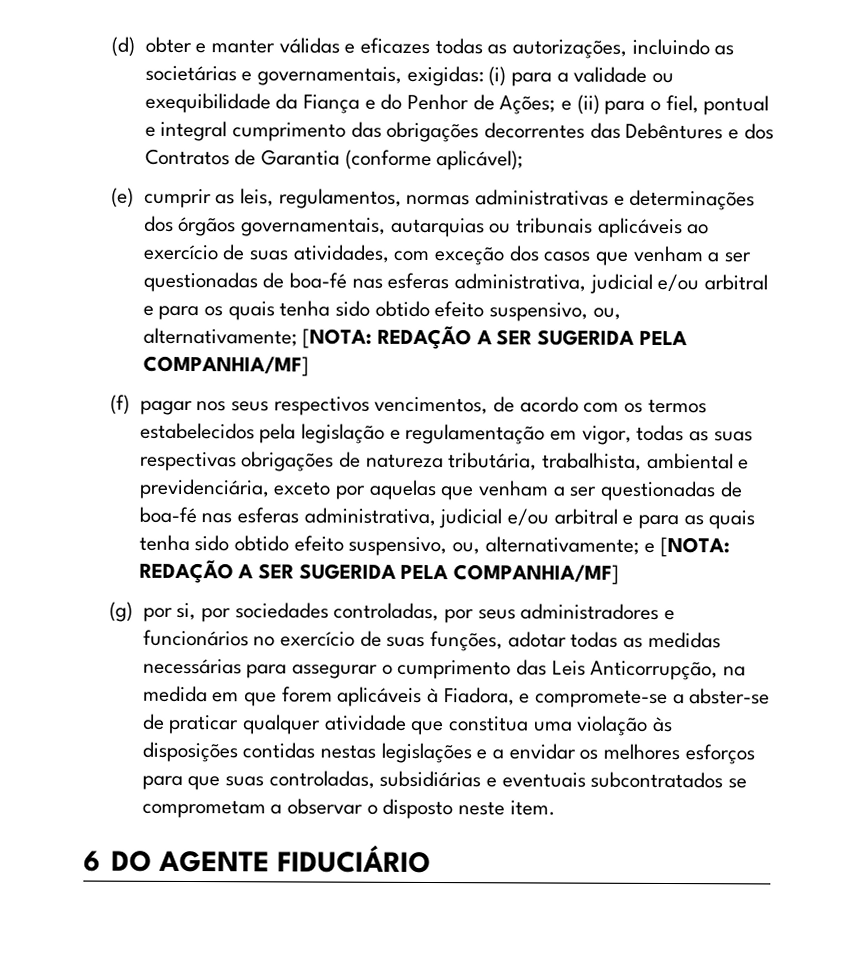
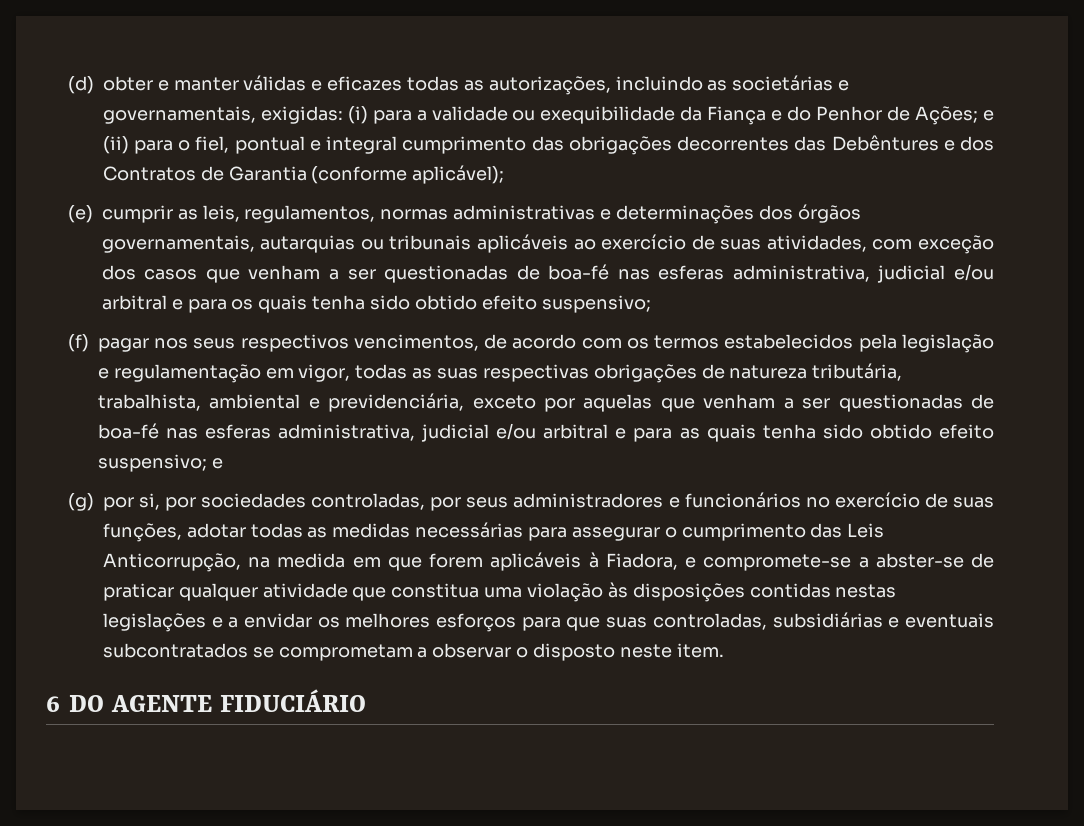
[489,302,621,322] [142,325,687,350] [142,355,309,377] suspensivo, ou, alternativamente; [NOTA: REDAÇÃO A SER SUGERIDA PELA COMPANHIA/MF] -> [541,295,651,313] suspensivo;
[348,536,731,558] [138,559,620,585] suspensivo, ou, alternativamente; e [NOTA: REDAÇÃO A SER SUGERIDA PELA COMPANHIA/MF] -> [97,454,223,472] suspensivo; e

